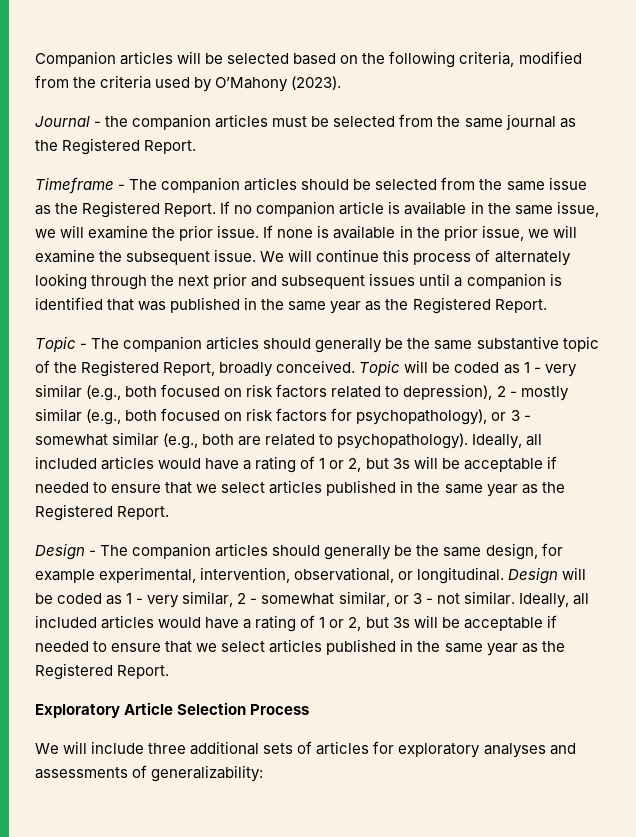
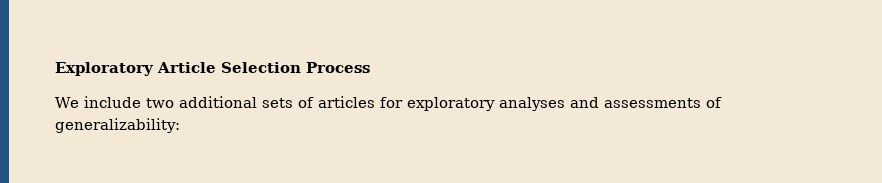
[35,51,582,68] [35,75,342,92] [35,114,576,130] [35,138,197,155] [35,177,587,194] [35,201,599,218] [35,225,577,241] [35,249,571,266] [35,273,562,290] [35,297,547,314] [35,336,599,353] [35,360,577,377] [35,384,569,401] [35,408,531,425] [35,432,543,449] [35,456,557,473] [35,480,565,497] [35,504,170,521] [35,543,563,560] [35,567,587,584] [35,591,589,608] [35,615,557,632] [35,639,565,656] [35,663,170,680] Companion articles will be selected based on the following criteria, modified from the criteria used by O’Mahony (2023). // Journal - the companion articles must be selected from the same journal as the Registered Report. // Timeframe - The companion articles should be selected from the same issue as the Registered Report. If no companion article is available in the same issue, we will examine the prior issue. If none is available in the prior issue, we will examine the subsequent issue. We will continue this process of alternately looking through the next prior and subsequent issues until a companion is identified that was published in the same year as the Registered Report. // Topic - The companion articles should generally be the same substantive topic of the Registered Report, broadly conceived. Topic will be coded as 1 - very similar (e.g., both focused on risk factors related to depression), 2 - mostly similar (e.g., both focused on risk factors for psychopathology), or 3 - somewhat similar (e.g., both are related to psychopathology). Ideally, all included articles would have a rating of 1 or 2, but 3s will be acceptable if needed to ensure that we select articles published in the same year as the Registered Report. // Design - The companion articles should generally be the same design, for example experimental, intervention, observational, or longitudinal. Design will be coded as 1 - very similar, 2 - somewhat similar, or 3 - not similar. Ideally, all included articles would have a rating of 1 or 2, but 3s will be acceptable if needed to ensure that we select articles published in the same year as the Registered Report. // -> (55, 69) none
[63,741,187,754] will include three -> [83,96,174,108] include two

